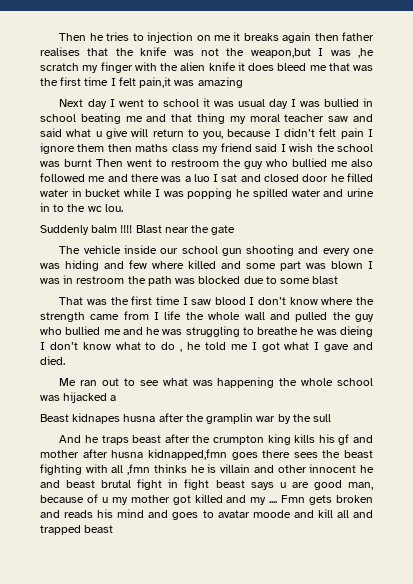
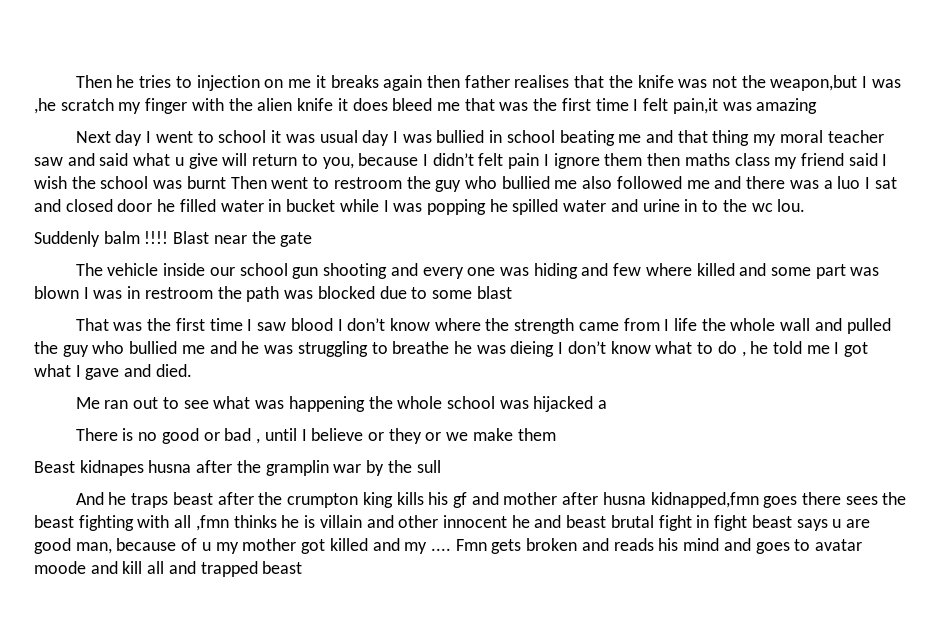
(117, 398) none -> [75,428,556,444] // There is no good or bad , until I believe or they or we make them

